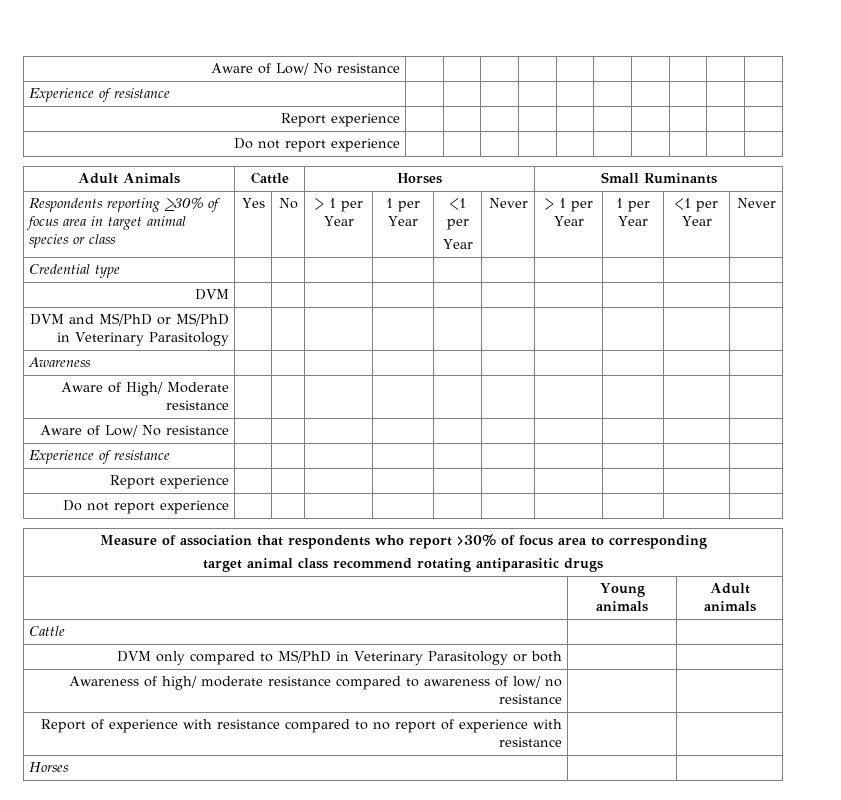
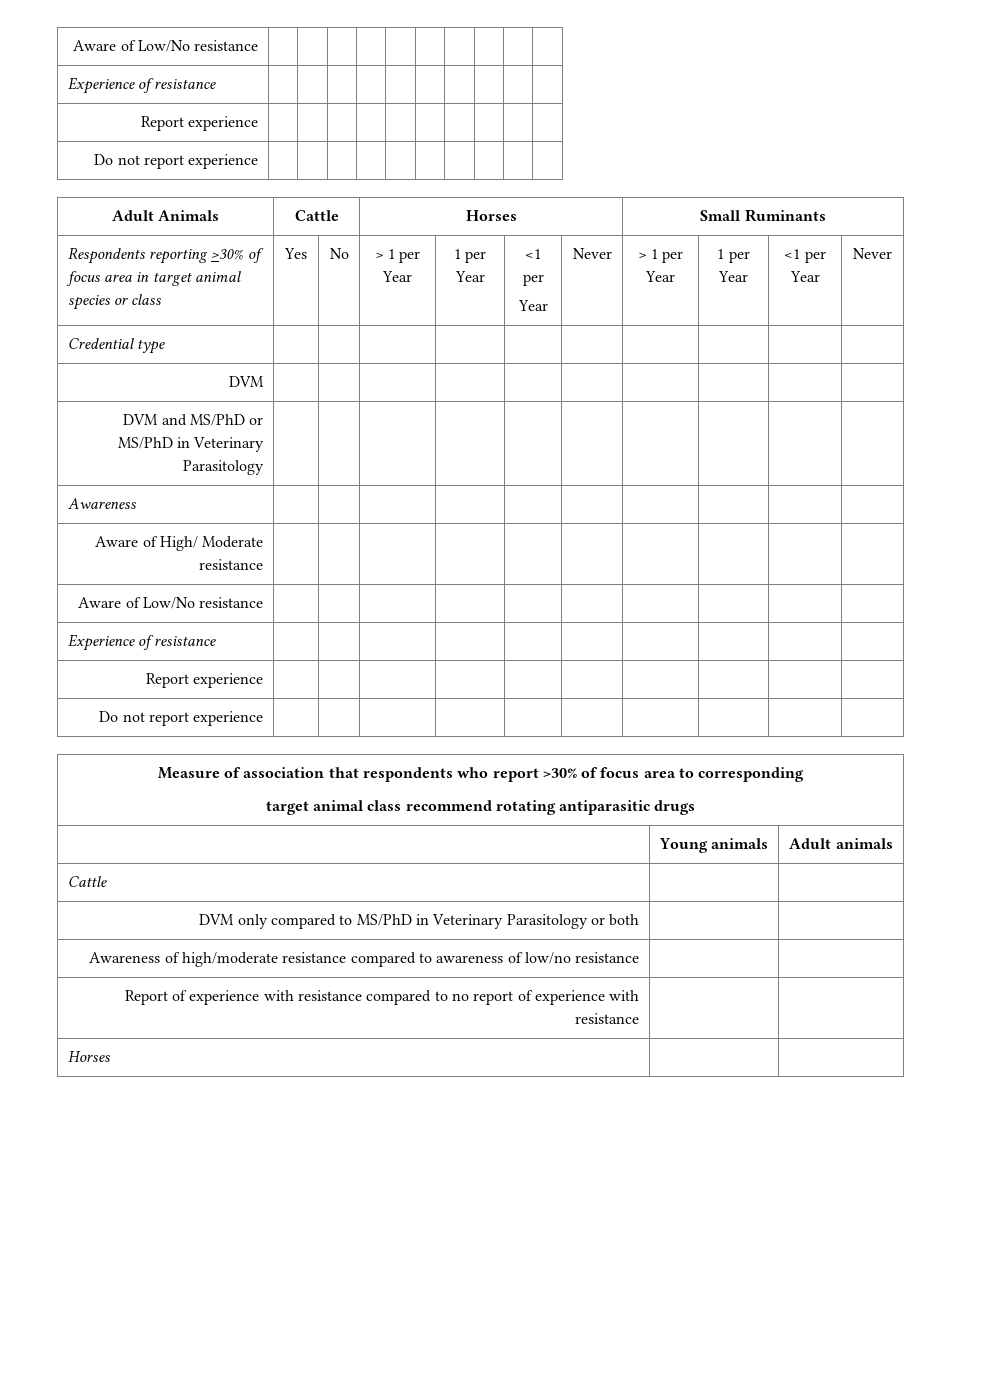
[210,63,332,75] Aware of Low/ No -> [73,40,190,52] Aware of Low/No
[104,425,161,437] Low/ No -> [142,597,195,609] Low/No
[161,676,263,690] high/ moderate -> [182,952,279,967] high/moderate
[512,676,562,688] low/ no -> [524,952,571,964] low/no

